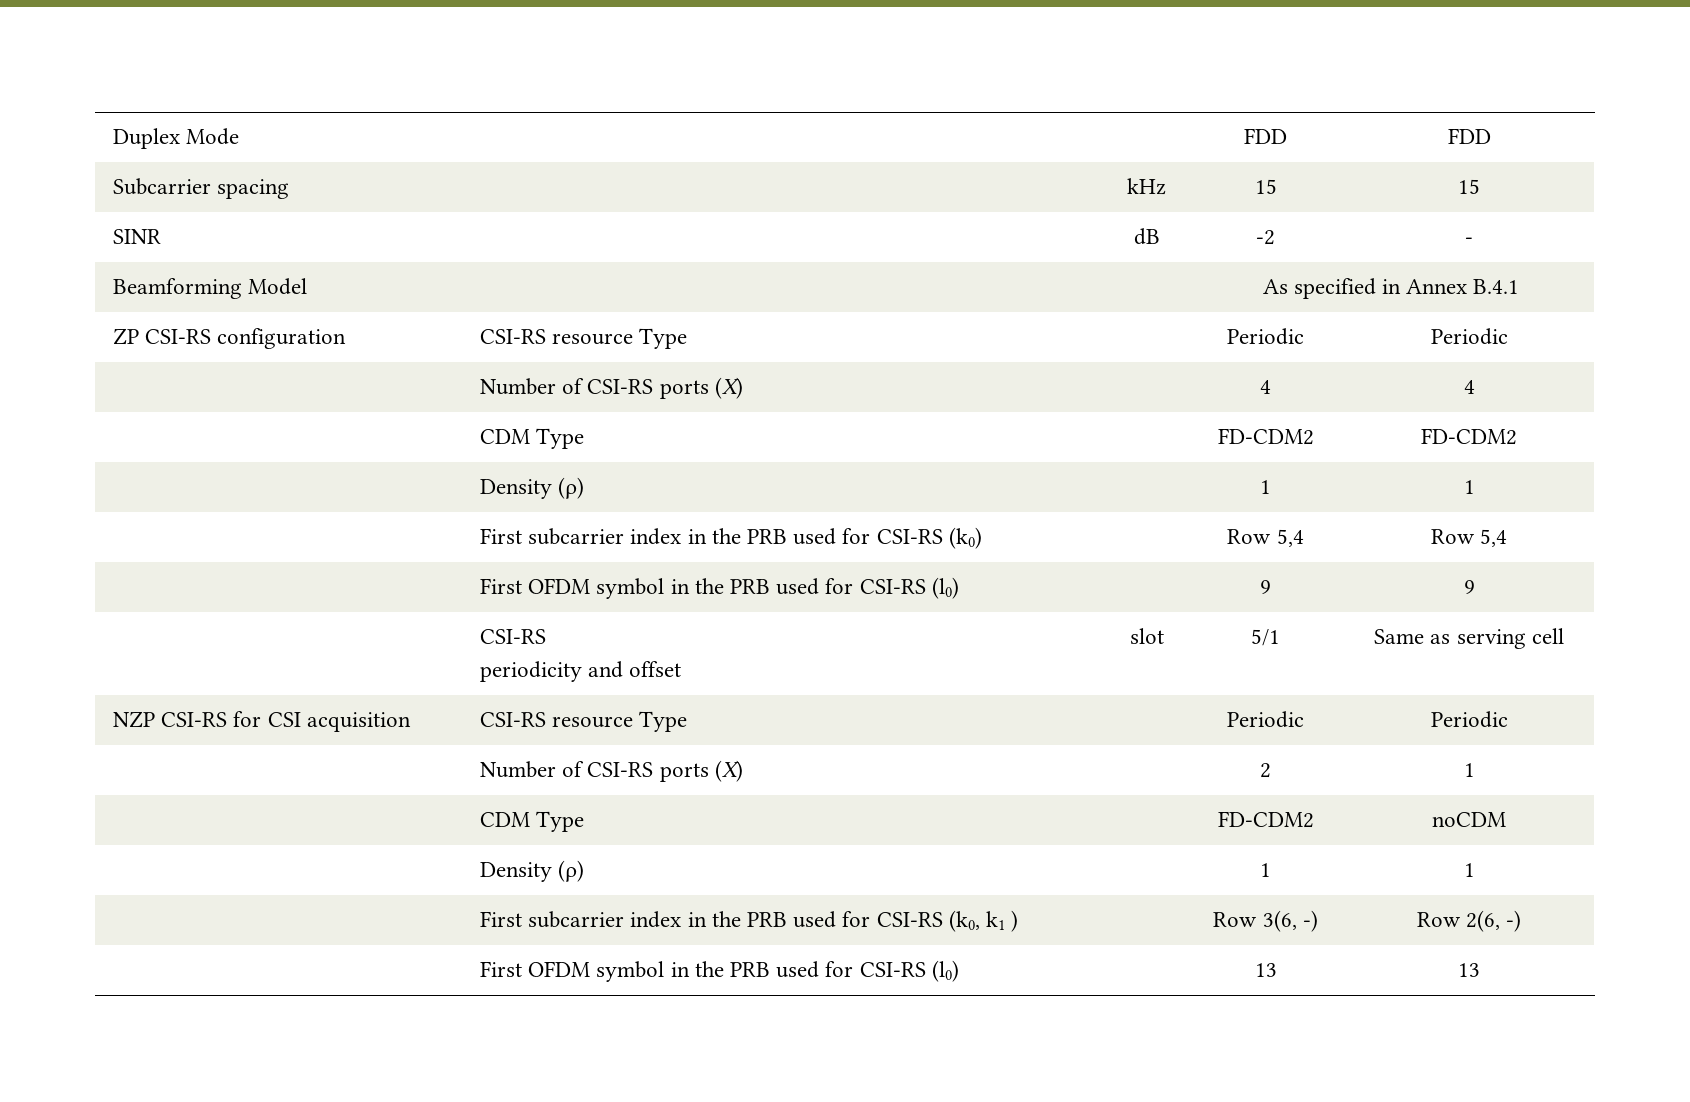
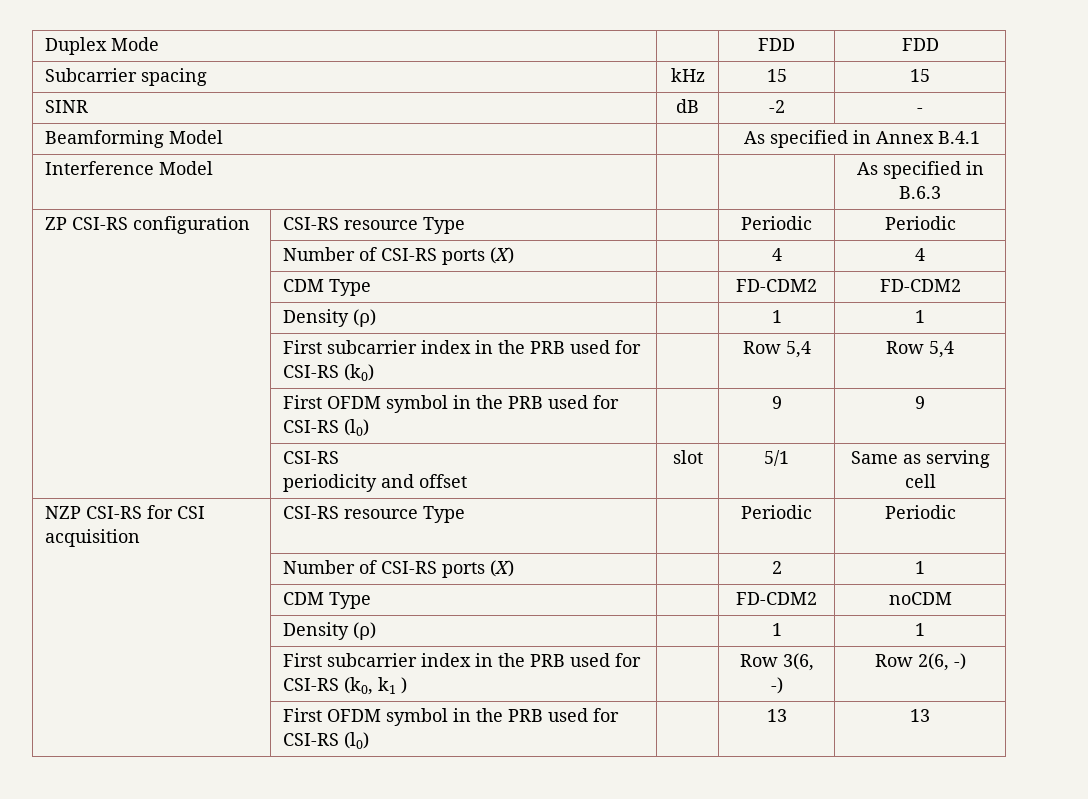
(1520, 286) none -> [45,161,214,175] [856,161,984,179] [899,186,941,199] // Interference Model | | | As specified in B.6.3

